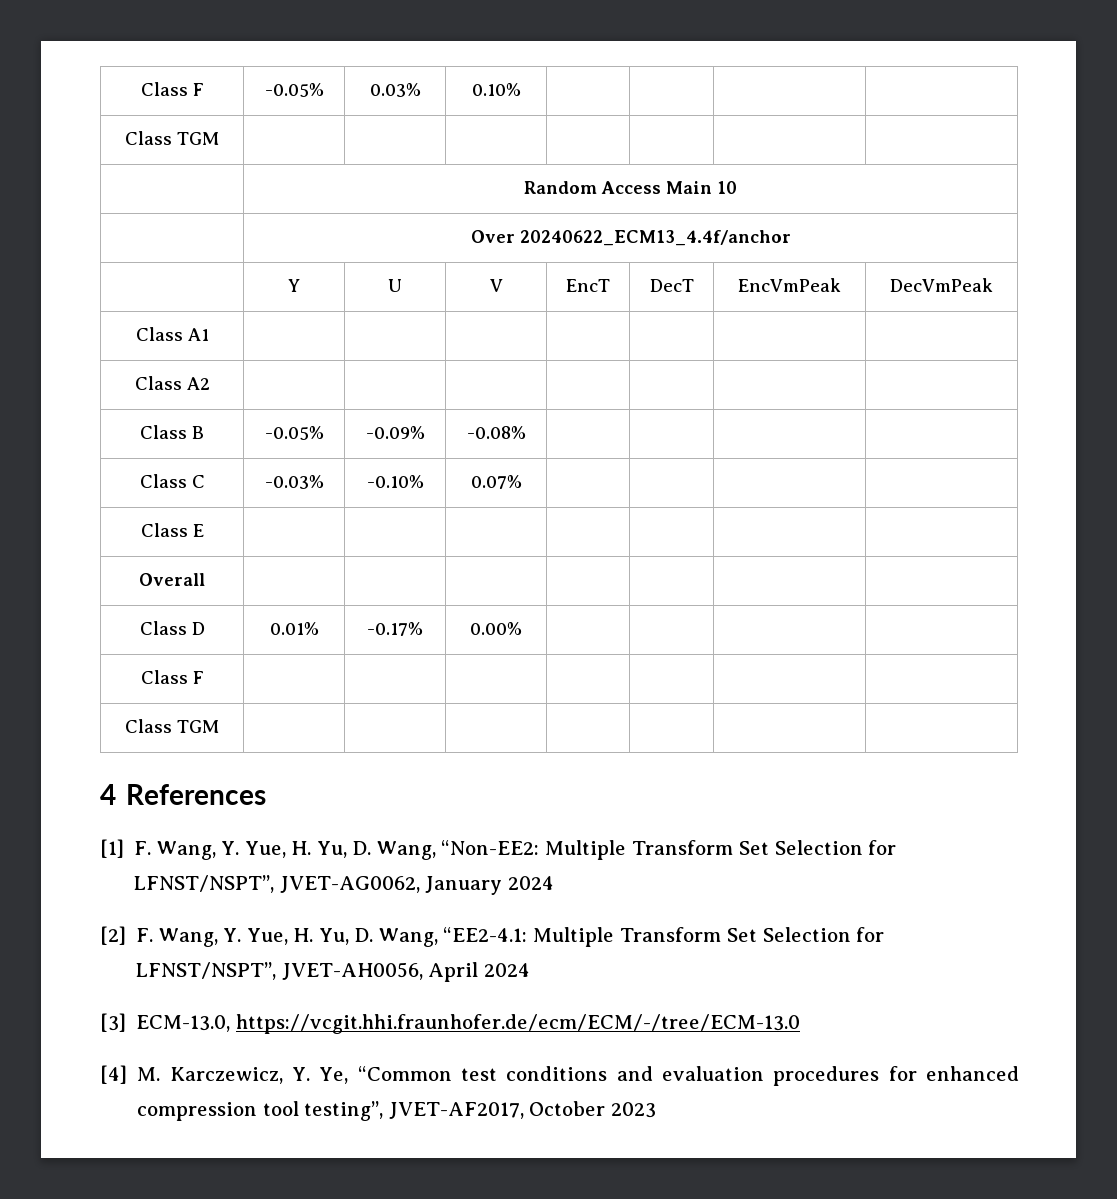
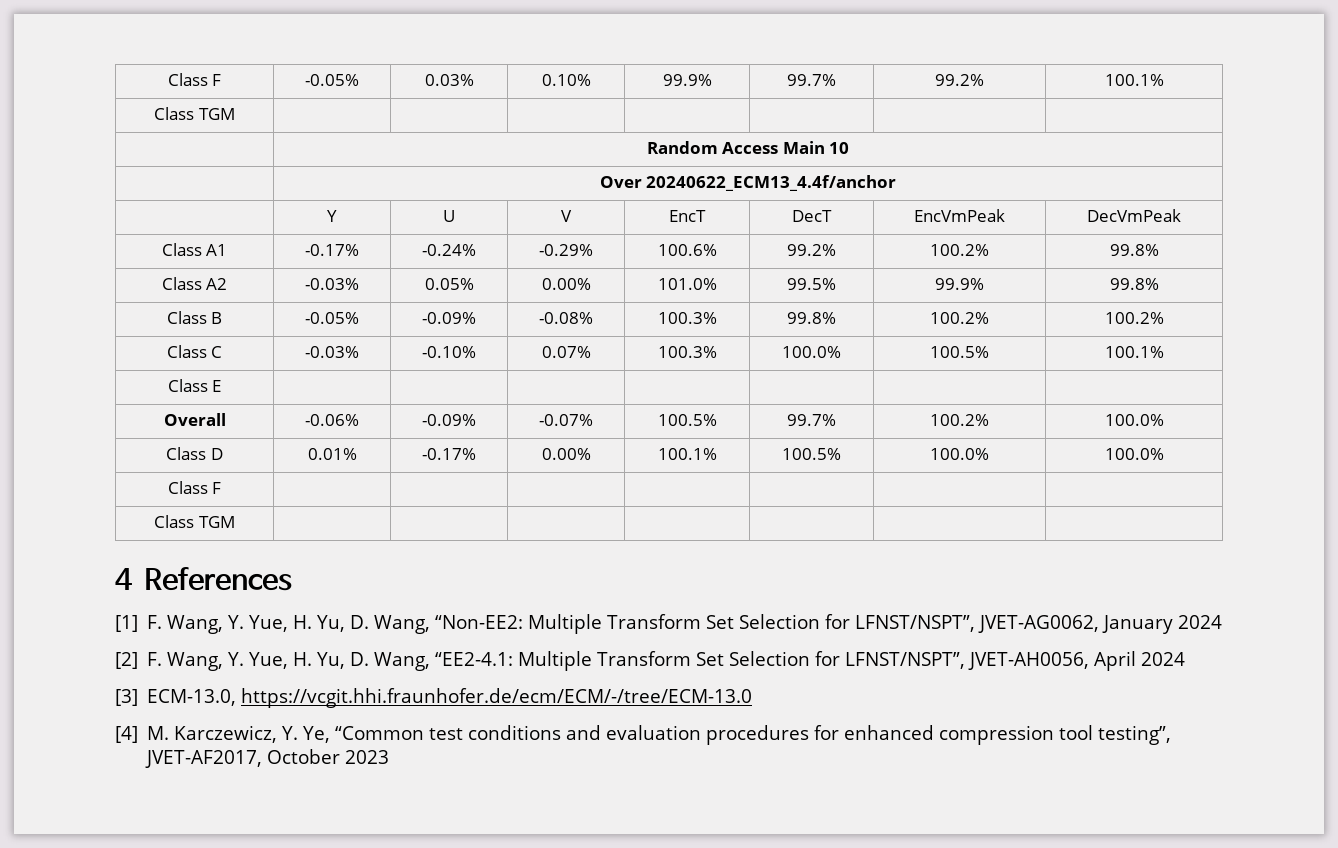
(521, 89) | | | -> [662,74,712,86] [787,74,836,86] [935,74,984,86] [1104,74,1164,86] 99.9% | 99.7% | 99.2% | 100.1%
[134,376,210,390] | | | | | | // Class A2 | | | | | | | -> [305,244,359,256] [422,244,476,256] [539,244,593,256] [657,244,717,256] [787,244,836,256] [930,244,989,256] [1109,244,1159,256] [161,277,228,290] [305,278,359,290] [424,278,474,290] [541,278,591,290] [657,278,717,290] [787,278,836,290] [935,278,984,290] [1109,278,1159,290] -0.17% | -0.24% | -0.29% | 100.6% | 99.2% | 100.2% | 99.8% // Class A2 | -0.03% | 0.05% | 0.00% | 101.0% | 99.5% | 99.9% | 99.8%
(526, 432) | | | -> [657,312,717,324] [787,312,836,324] [930,312,989,324] [1104,312,1164,324] 100.3% | 99.8% | 100.2% | 100.2%
(522, 482) | | | -> [657,346,717,358] [782,346,841,358] [930,346,989,358] [1104,346,1164,358] 100.3% | 100.0% | 100.5% | 100.1%
(205, 579) | | | | | | -> [305,414,359,426] [422,414,476,426] [539,414,593,426] [657,414,717,426] [787,414,836,426] [930,414,989,426] [1104,414,1164,426] -0.06% | -0.09% | -0.07% | 100.5% | 99.7% | 100.2% | 100.0%
(522, 628) | | | -> [657,448,717,460] [782,448,841,460] [930,448,989,460] [1104,448,1164,460] 100.1% | 100.5% | 100.0% | 100.0%

